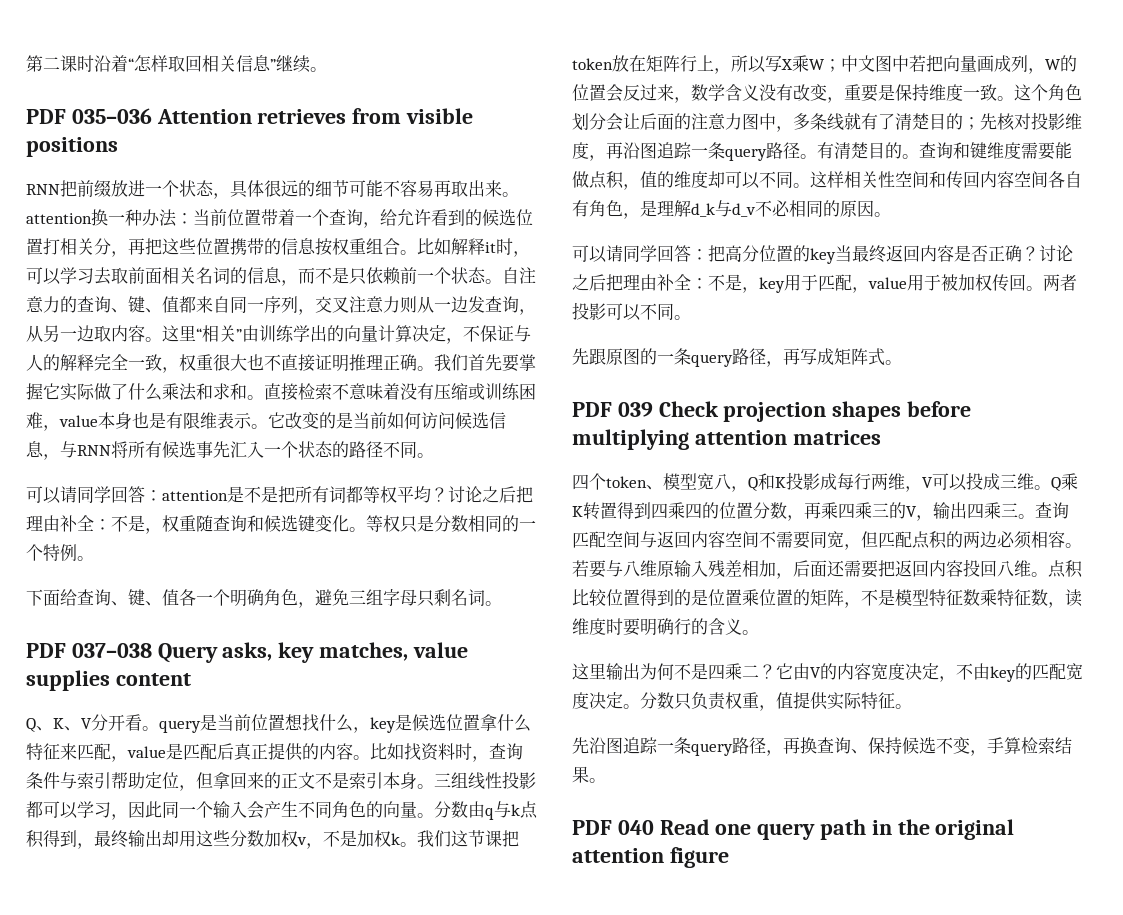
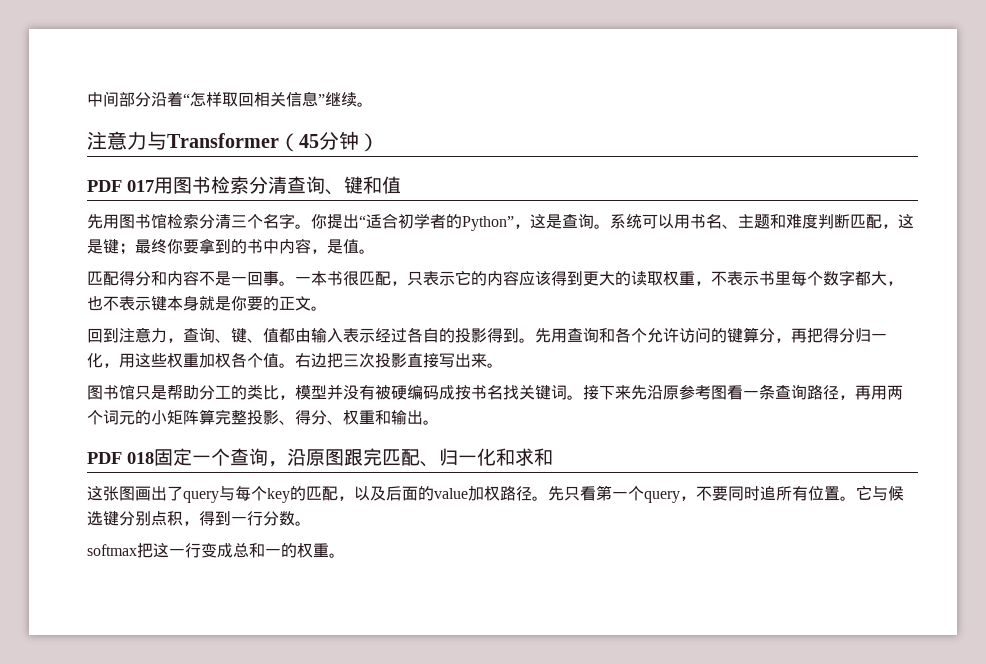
[26,55,94,72] 第二课时 -> [87,91,151,107] 中间部分
[26,108,474,124] [26,137,118,157] [26,180,519,199] [26,209,533,228] [26,238,530,257] [26,267,536,286] [26,296,536,315] [26,325,531,344] [26,354,536,373] [26,383,536,401] [26,412,506,431] [26,441,434,460] [26,486,533,504] [26,515,536,534] [26,544,94,562] [26,589,502,608] [26,642,468,663] [26,670,191,691] [26,714,531,733] [26,743,523,762] [26,771,536,791] [26,801,538,820] [26,830,519,849] [572,55,1077,74] [572,84,1082,103] [572,112,1082,132] [572,142,1072,161] [572,171,1082,190] [572,200,891,219] [572,245,1073,264] [572,274,1077,293] [572,302,691,321] [572,348,902,367] [572,401,972,422] [572,429,881,450] [572,472,1078,492] [572,502,1069,521] [572,531,1082,550] [572,559,1083,579] [572,589,1082,608] [572,618,759,636] [572,663,1083,682] [572,692,912,711] [572,737,1072,756] [572,766,606,783] [572,819,1015,840] [572,847,729,868] PDF 035–036 Attention retrieves from visible positions // RNN把前缀放进一个状态，具体很远的细节可能不容易再取出来。attention换一种办法：当前位置带着一个查询，给允许看到的候选位置打相关分，再把这些位置携带的信息按权重组合。比如解释it时，可以学习去取前面相关名词的信息，而不是只依赖前一个状态。自注意力的查询、键、值都来自同一序列，交叉注意力则从一边发查询，从另一边取内容。这里“相关”由训练学出的向量计算决定，不保证与人的解释完全一致，权重很大也不直接证明推理正确。我们首先要掌握它实际做了什么乘法和求和。直接检索不意味着没有压缩或训练困难，value本身也是有限维表示。它改变的是当前如何访问候选信息，与RNN将所有候选事先汇入一个状态的路径不同。 // 可以请同学回答：attention是不是把所有词都等权平均？讨论之后把理由补全：不是，权重随查询和候选键变化。等权只是分数相同的一个特例。 // 下面给查询、键、值各一个明确角色，避免三组字母只剩名词。 // PDF 037–038 Query asks, key matches, value supplies content // Q、K、V分开看。query是当前位置想找什么，key是候选位置拿什么特征来匹配，value是匹配后真正提供的内容。比如找资料时，查询条件与索引帮助定位，但拿回来的正文不是索引本身。三组线性投影都可以学习，因此同一个输入会产生不同角色的向量。分数由q与k点积得到，最终输出却用这些分数加权v，不是加权k。我们这节课把token放在矩阵行上，所以写X乘W；中文图中若把向量画成列，W的位置会反过来，数学含义没有改变，重要是保持维度一致。这个角色划分会让后面的注意力图中，多条线就有了清楚目的；先核对投影维度，再沿图追踪一条query路径。有清楚目的。查询和键维度需要能做点积，值的维度却可以不同。这样相关性空间和传回内容空间各自有角色，是理解d_k与d_v不必相同的原因。 // 可以请同学回答：把高分位置的key当最终返回内容是否正确？讨论之后把理由补全：不是，key用于匹配，value用于被加权传回。两者投影可以不同。 // 先跟原图的一条query路径，再写成矩阵式。 // PDF 039 Check projection shapes before multiplying attention matrices // 四个token、模型宽八，Q和K投影成每行两维，V可以投成三维。Q乘K转置得到四乘四的位置分数，再乘四乘三的V，输出四乘三。查询匹配空间与返回内容空间不需要同宽，但匹配点积的两边必须相容。若要与八维原输入残差相加，后面还需要把返回内容投回八维。点积比较位置得到的是位置乘位置的矩阵，不是模型特征数乘特征数，读维度时要明确行的含义。 // 这里输出为何不是四乘二？它由V的内容宽度决定，不由key的匹配宽度决定。分数只负责权重，值提供实际特征。 // 先沿图追踪一条query路径，再换查询、保持候选不变，手算检索结果。 // PDF 040 Read one query path in the original attention figure -> [87,131,379,152] [87,176,401,195] [87,213,914,231] [87,238,375,255] [87,270,903,286] [87,295,327,311] [87,327,887,343] [87,352,503,368] [87,384,903,400] [87,409,439,425] [87,448,553,467] [87,485,904,503] [87,511,311,526] [87,543,345,558] 注意力与Transformer（45分钟） // PDF 017用图书检索分清查询、键和值 // 先用图书馆检索分清三个名字。你提出“适合初学者的Python”，这是查询。系统可以用书名、主题和难度判断匹配，这是键；最终你要拿到的书中内容，是值。 // 匹配得分和内容不是一回事。一本书很匹配，只表示它的内容应该得到更大的读取权重，不表示书里每个数字都大，也不表示键本身就是你要的正文。 // 回到注意力，查询、键、值都由输入表示经过各自的投影得到。先用查询和各个允许访问的键算分，再把得分归一化，用这些权重加权各个值。右边把三次投影直接写出来。 // 图书馆只是帮助分工的类比，模型并没有被硬编码成按书名找关键词。接下来先沿原参考图看一条查询路径，再用两个词元的小矩阵算完整投影、得分、权重和输出。 // PDF 018固定一个查询，沿原图跟完匹配、归一化和求和 // 这张图画出了query与每个key的匹配，以及后面的value加权路径。先只看第一个query，不要同时追所有位置。它与候选键分别点积，得到一行分数。 // softmax把这一行变成总和一的权重。

